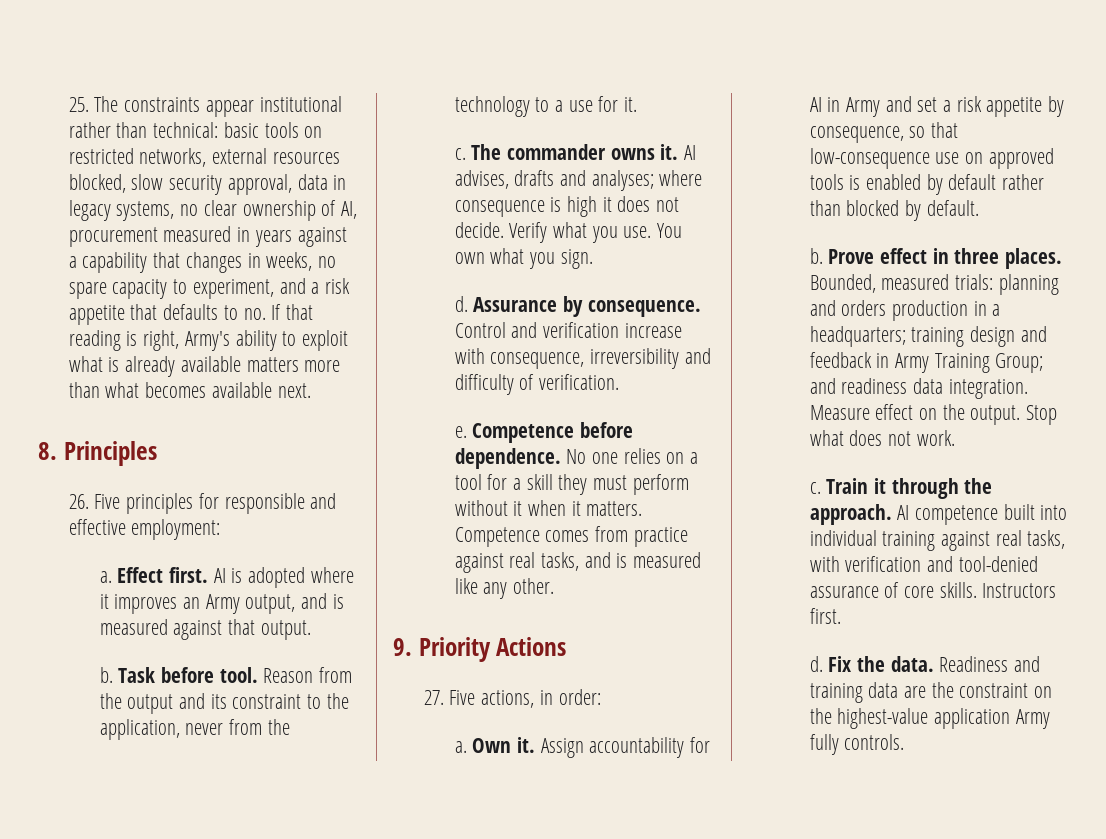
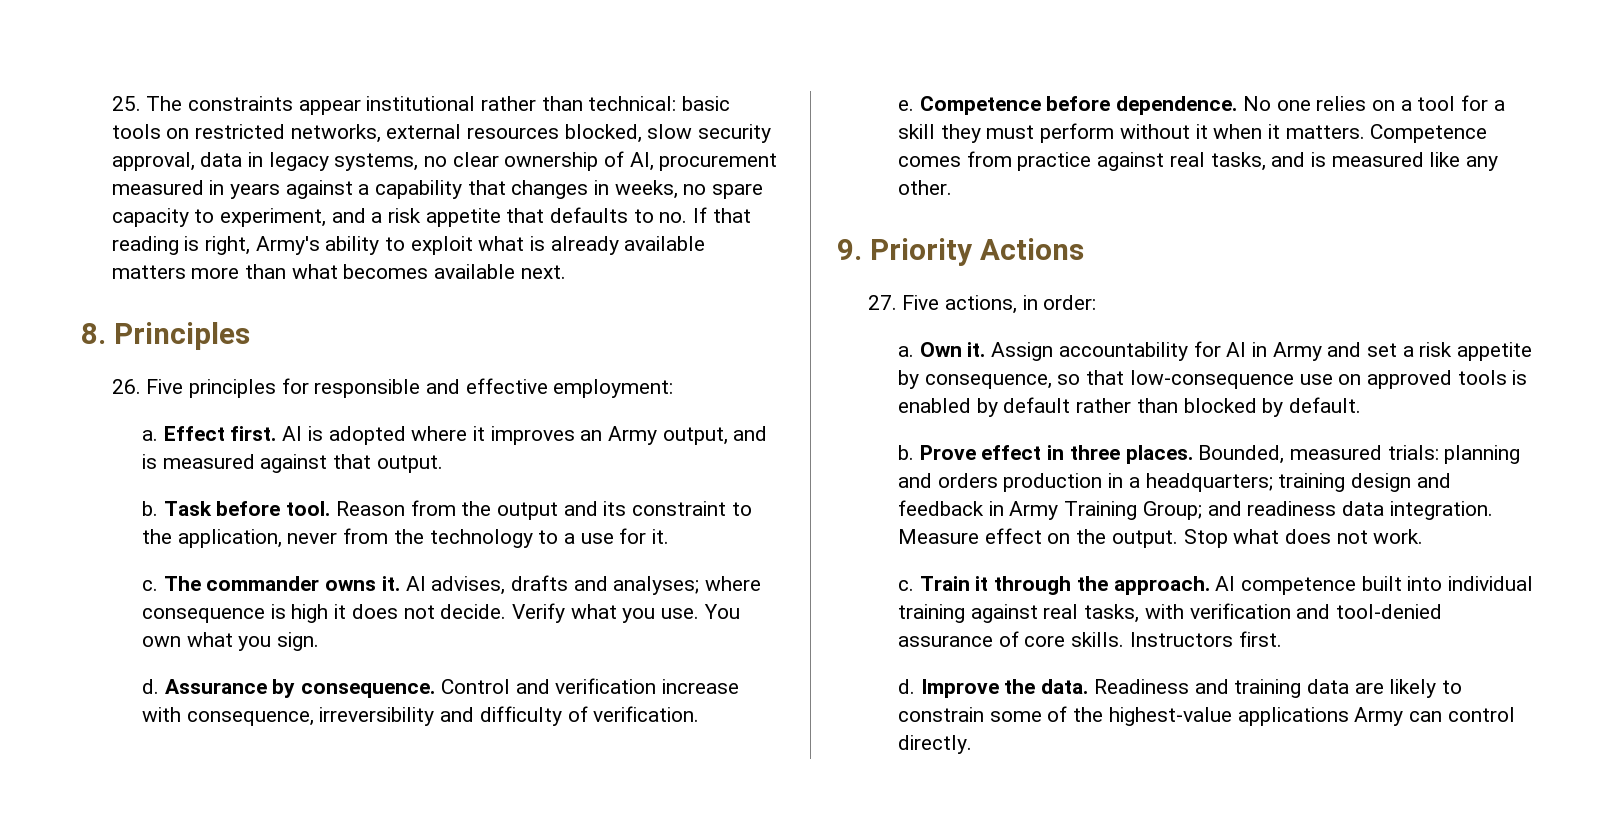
[828,656,852,672] Fix -> [920,679,999,698] Improve
[931,682,1052,698] [809,708,1050,729] [809,734,905,755] the constraint on the highest-value application Army fully controls. -> [1389,679,1462,698] [898,706,1515,726] [898,735,973,754] likely to constrain some of the highest-value applications Army can control directly.

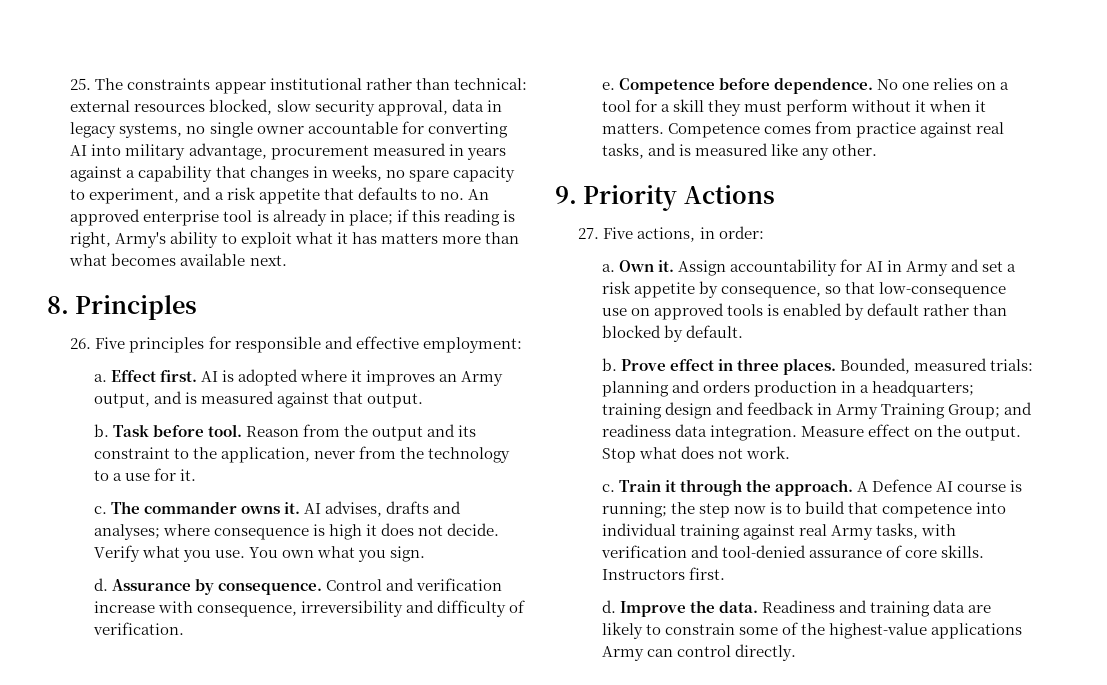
[681,96,730,111] [111,124,381,143] basic tools on restricted networks, -> (527, 84) none
[452,151,654,171] clear ownership of AI, -> [209,121,508,138] [70,143,267,160] single owner accountable for converting AI into military advantage,
[692,207,751,223] If that -> [467,189,489,200] [70,209,440,226] An approved enterprise tool is already in place; if this
[529,236,706,255] is already available -> [336,232,377,244] it has
[1215,576,1402,595] AI competence built -> [857,479,1023,492] [601,501,973,518] A Defence AI course is running; the step now is to build that competence
(1079, 611) none -> [830,525,873,540] Army

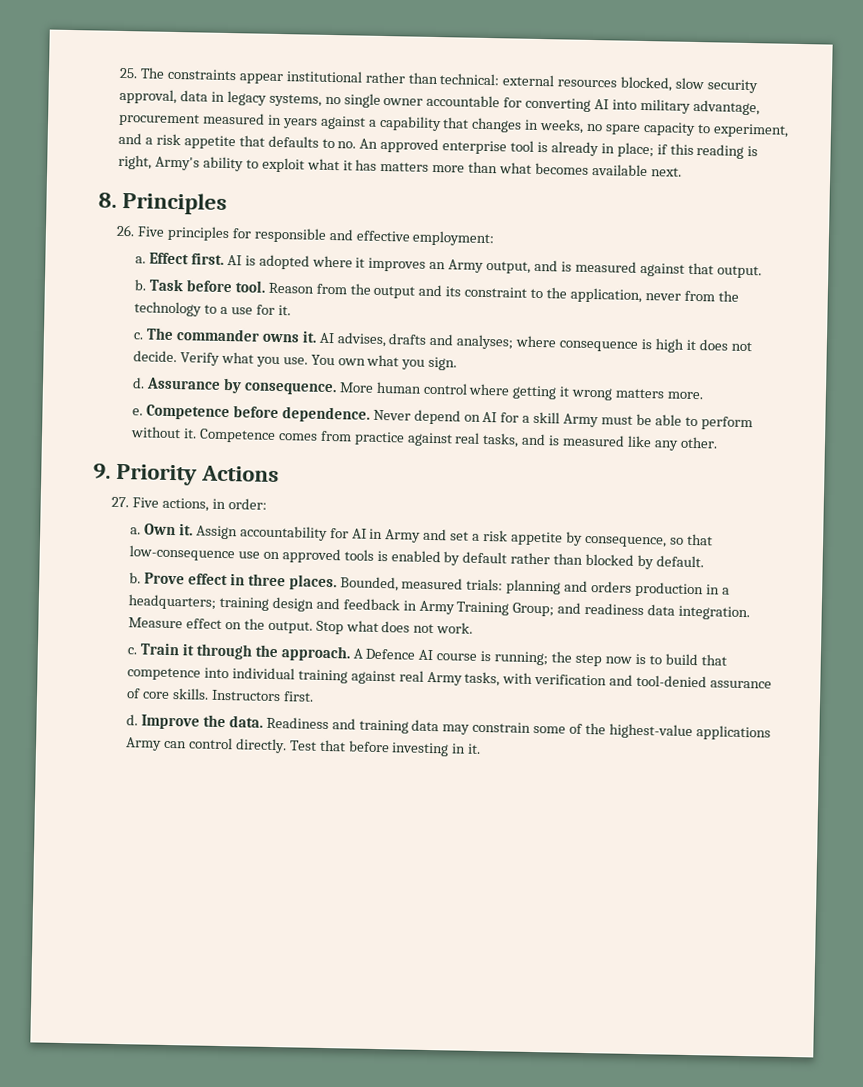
[325,578,503,591] [93,600,526,617] [92,622,184,635] [601,78,1010,94] [601,99,987,116] [601,123,664,134] Control and verification increase with consequence, irreversibility and difficulty of verification. // e. Competence before dependence. No one relies on a tool for a skill they must perform without it when it matters. -> [338,381,704,401] [132,404,753,431] [130,426,197,439] More human control where getting it wrong matters more. // e. Competence before dependence. Never depend on AI for a skill Army must be able to perform without it.
[968,605,992,613] [601,622,661,639] are likely to -> [442,724,471,735] may
(796, 652) none -> [289,739,482,757] Test that before investing in it.

